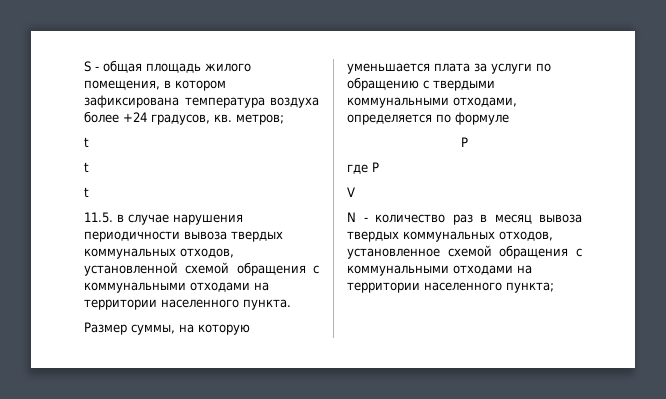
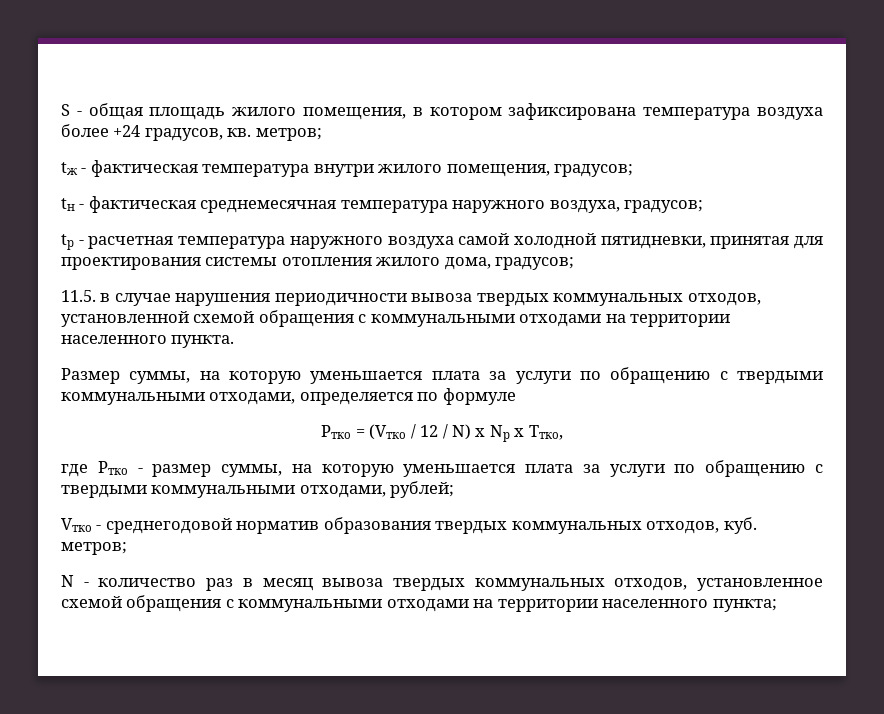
[84,137,89,147] [84,162,89,172] [84,187,89,197] t // t // t -> [61,160,634,177] [61,196,704,213] [61,233,824,250] [61,257,575,270] tж - фактическая температура внутри жилого помещения, градусов; // tн - фактическая среднемесячная температура наружного воздуха, градусов; // tр - расчетная температура наружного воздуха самой холодной пятидневки, принятая для проектирования системы отопления жилого дома, градусов;
[461,137,468,147] [347,162,379,174] [347,187,355,197] Р // где Р // V -> [321,424,563,442] [61,460,823,477] [61,481,455,498] [61,517,757,534] [61,542,127,555] Ртко = (Vтко / 12 / N) х Np х Ттко, // где Ртко - размер суммы, на которую уменьшается плата за услуги по обращению с твердыми коммунальными отходами, рублей; // Vтко - среднегодовой норматив образования твердых коммунальных отходов, куб. метров;

